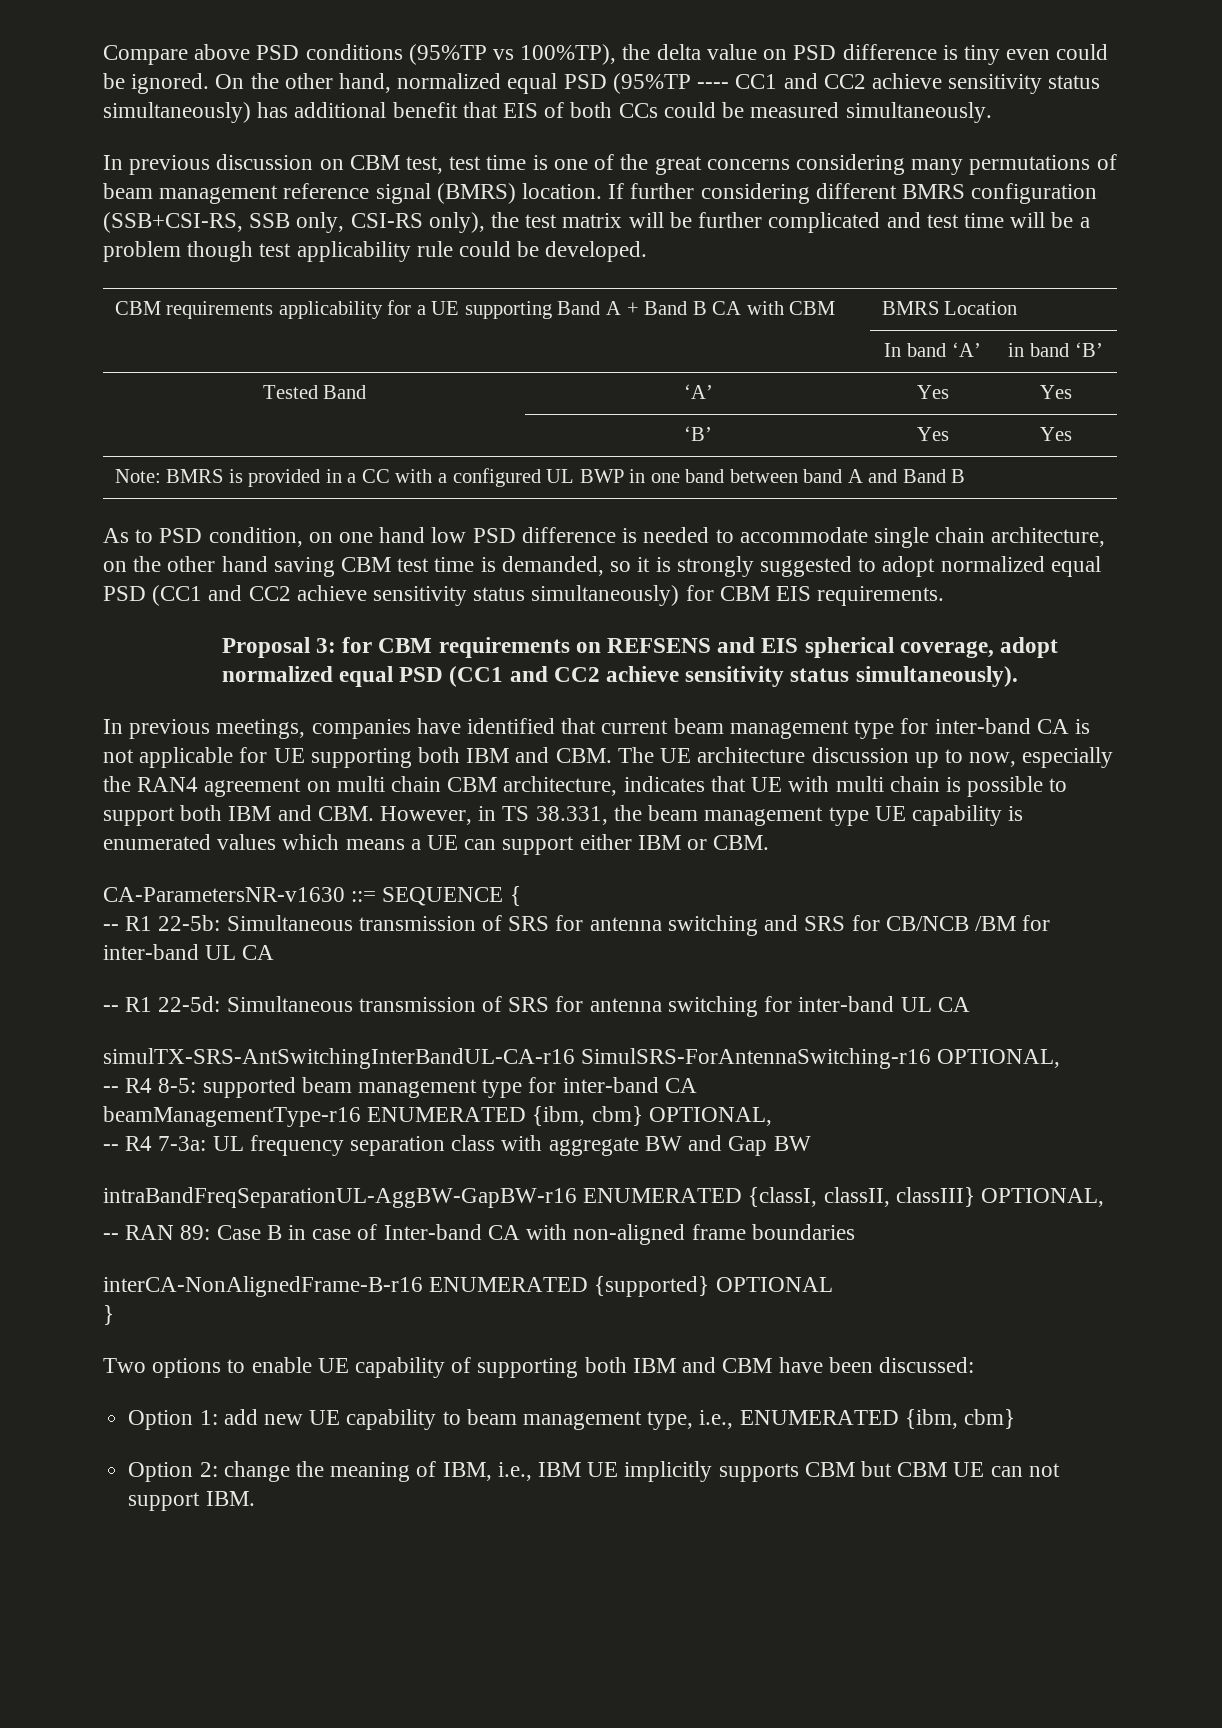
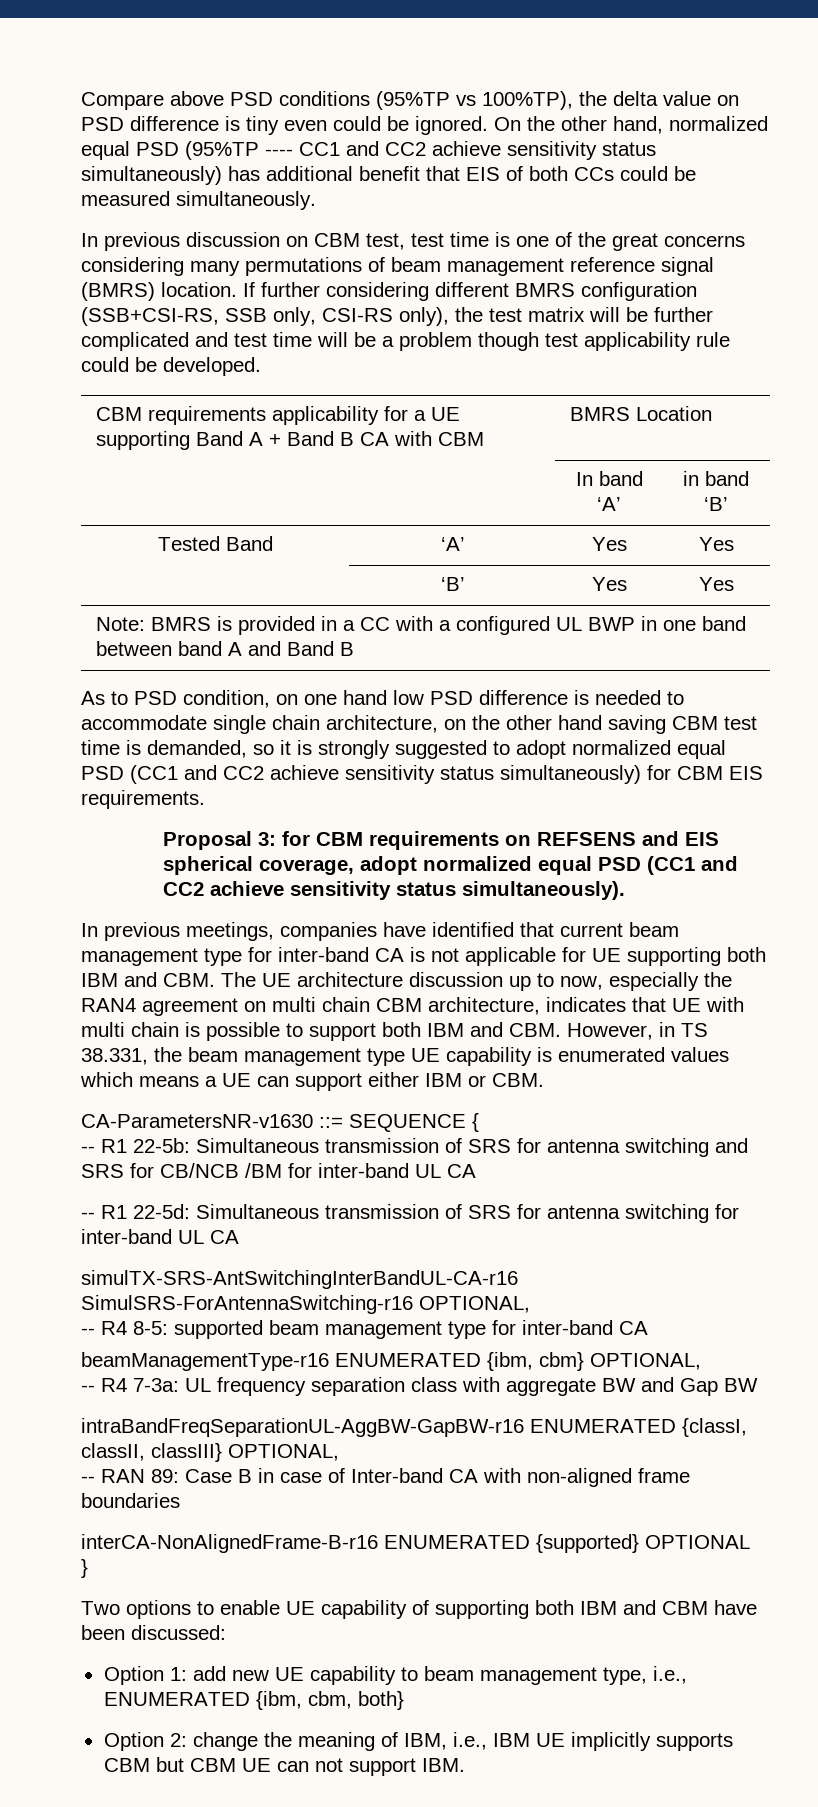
[964,1409,1016,1429] cbm} -> [307,1691,404,1710] cbm, both}

